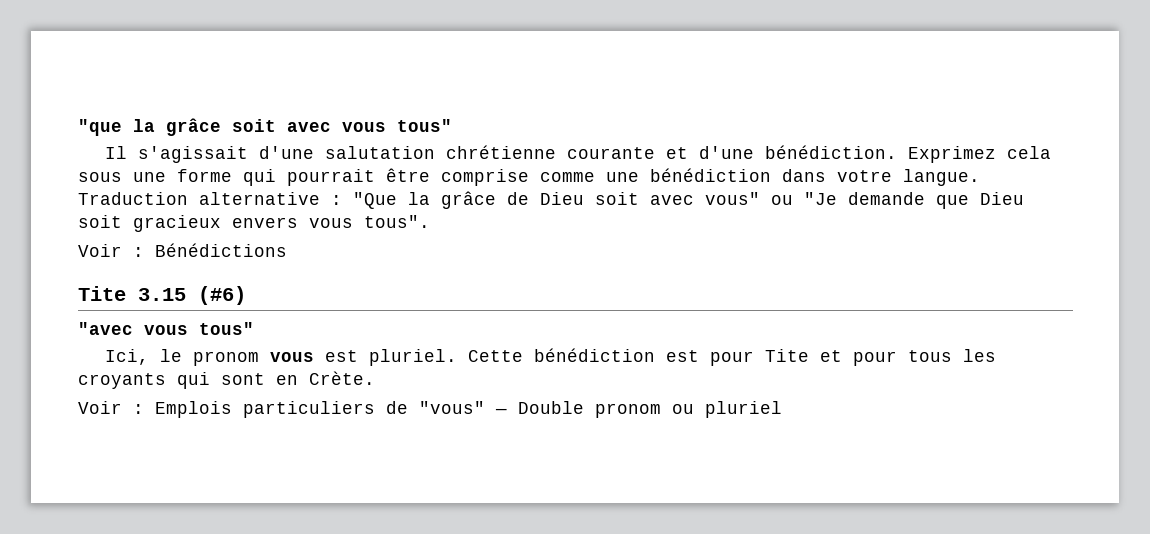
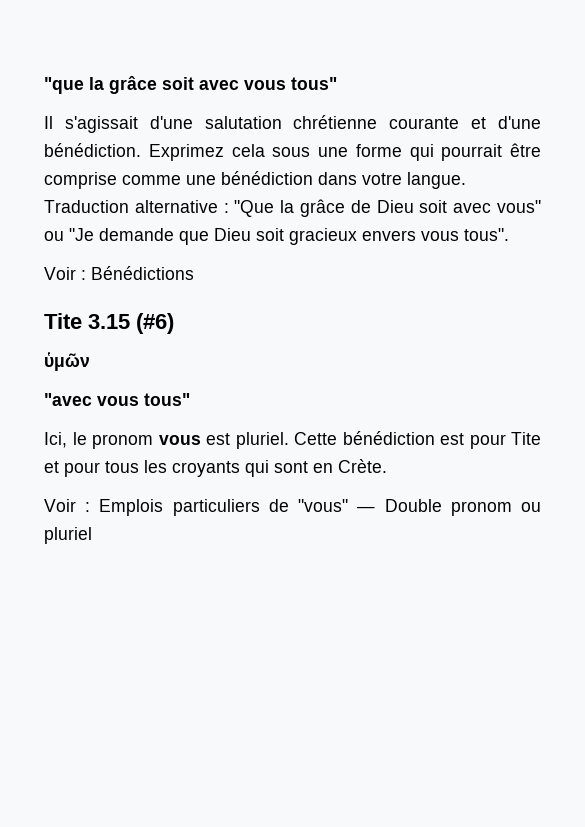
(246, 295) none -> [44,352,90,371] // ὑμῶν

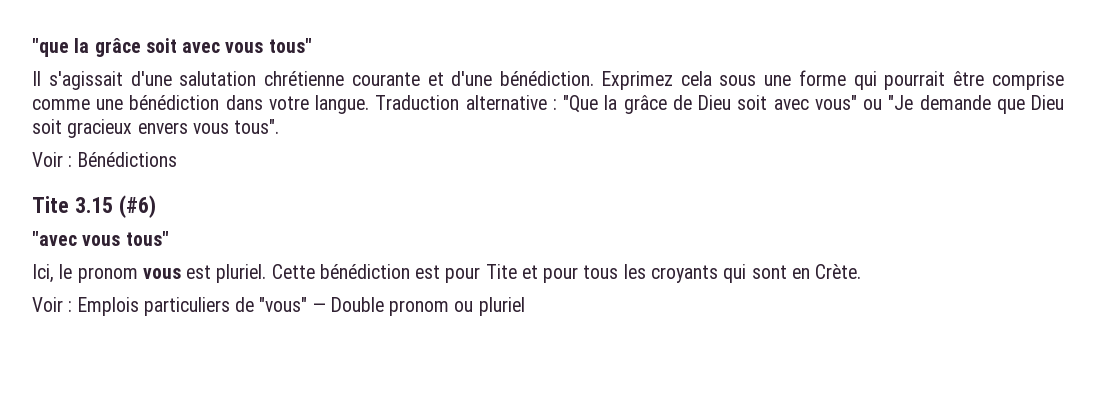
[44,352,90,371] // ὑμῶν -> (156, 206) none

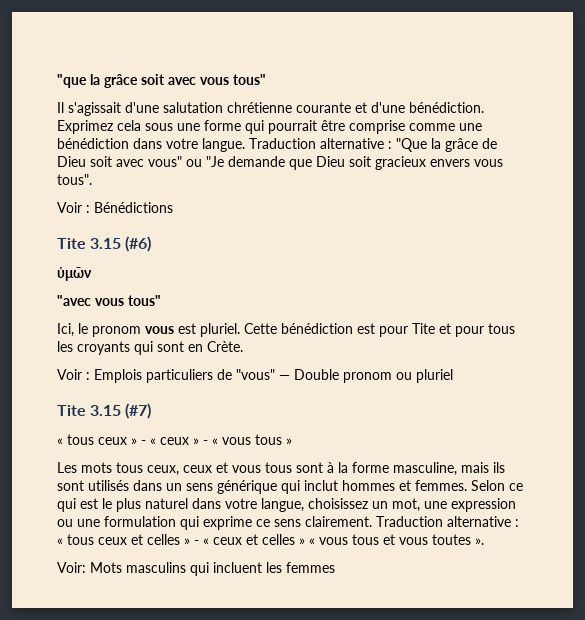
(156, 206) none -> [57,267,92,281] // ὑμῶν
(525, 306) none -> [57,403,152,419] [57,434,292,445] [57,462,505,476] [57,480,523,494] [57,498,516,512] [57,516,519,530] [57,534,484,545] [57,562,335,576] // Tite 3.15 (#7) // « tous ceux » - « ceux » - « vous tous » // Les mots tous ceux, ceux et vous tous sont à la forme masculine, mais ils sont utilisés dans un sens générique qui inclut hommes et femmes. Selon ce qui est le plus naturel dans votre langue, choisissez un mot, une expression ou une formulation qui exprime ce sens clairement. Traduction alternative : « tous ceux et celles » - « ceux et celles » « vous tous et vous toutes ». // Voir: Mots masculins qui incluent les femmes

